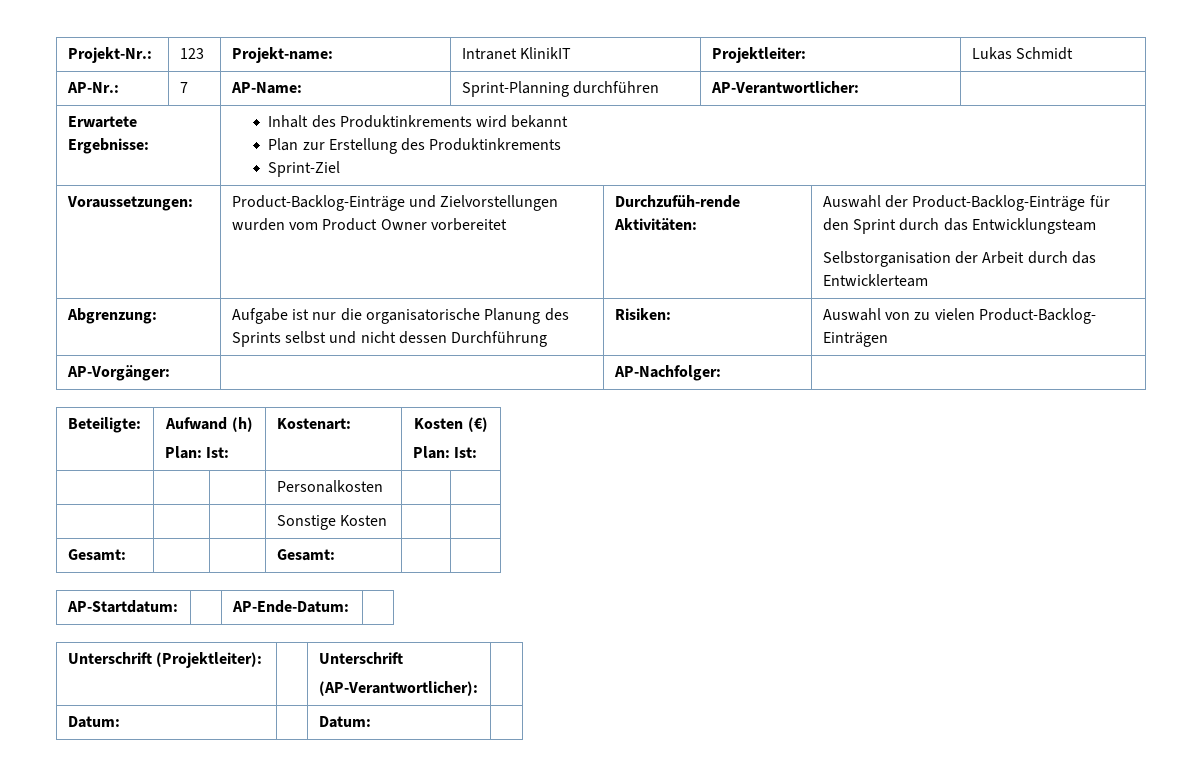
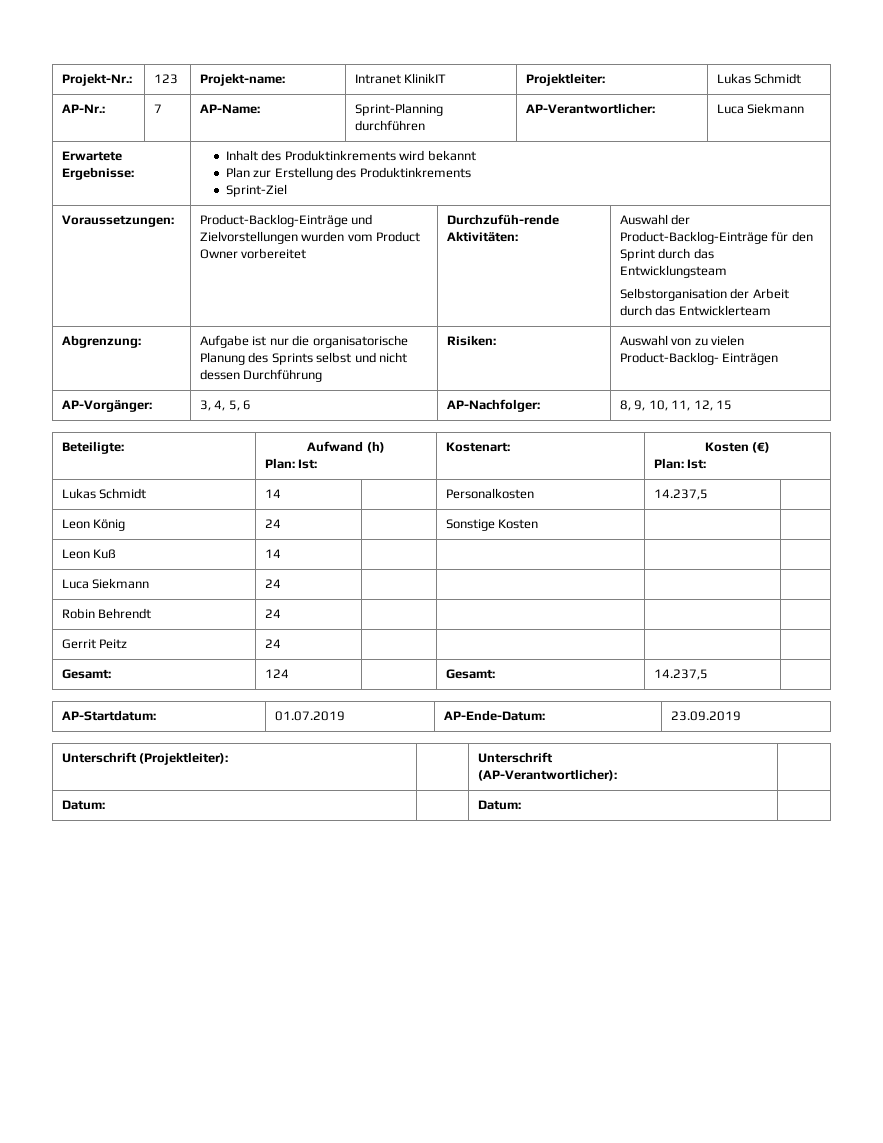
(859, 87) none -> [716,103,805,114] Luca Siekmann
[613,365,721,381] | AP-Nachfolger: | -> [199,400,252,411] [446,399,540,412] [619,400,733,411] 3, 4, 5, 6 | AP-Nachfolger: | 8, 9, 10, 11, 12, 15
[276,480,383,493] [276,515,388,530] [67,549,126,561] [276,549,335,561] | | | Personalkosten | | // | | | Sonstige Kosten | | // Gesamt: | | | Gesamt: | -> [61,488,147,499] [264,489,281,498] [445,488,534,499] [653,489,708,500] [61,519,126,531] [264,519,281,528] [445,519,539,531] [61,549,117,559] [264,549,281,558] [61,578,150,589] [264,579,281,588] [61,608,152,619] [264,609,281,618] [61,639,128,649] [264,639,281,648] [61,669,111,679] [264,669,289,678] [445,669,495,679] [653,669,708,680] Lukas Schmidt | 14 | | Personalkosten | 14.237,5 | // Leon König | 24 | | Sonstige Kosten | | // Leon Kuß | 14 | | | | // Luca Siekmann | 24 | | | | // Robin Behrendt | 24 | | | | // Gerrit Peitz | 24 | | | | // Gesamt: | 124 | | Gesamt: | 14.237,5
(178, 606) none -> [274,711,345,721] 01.07.2019
(349, 606) none -> [670,711,741,721] 23.09.2019

